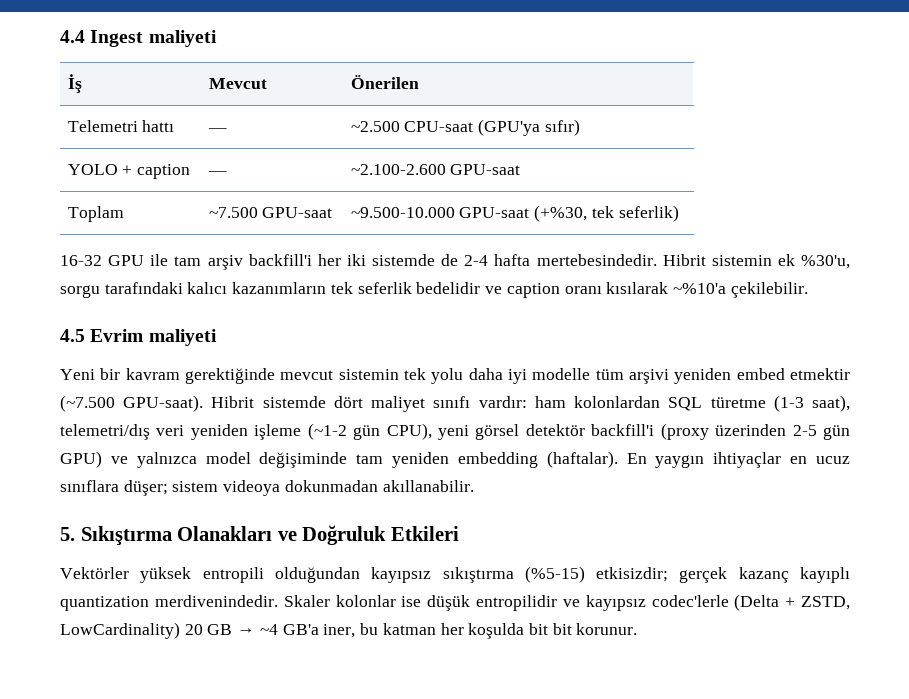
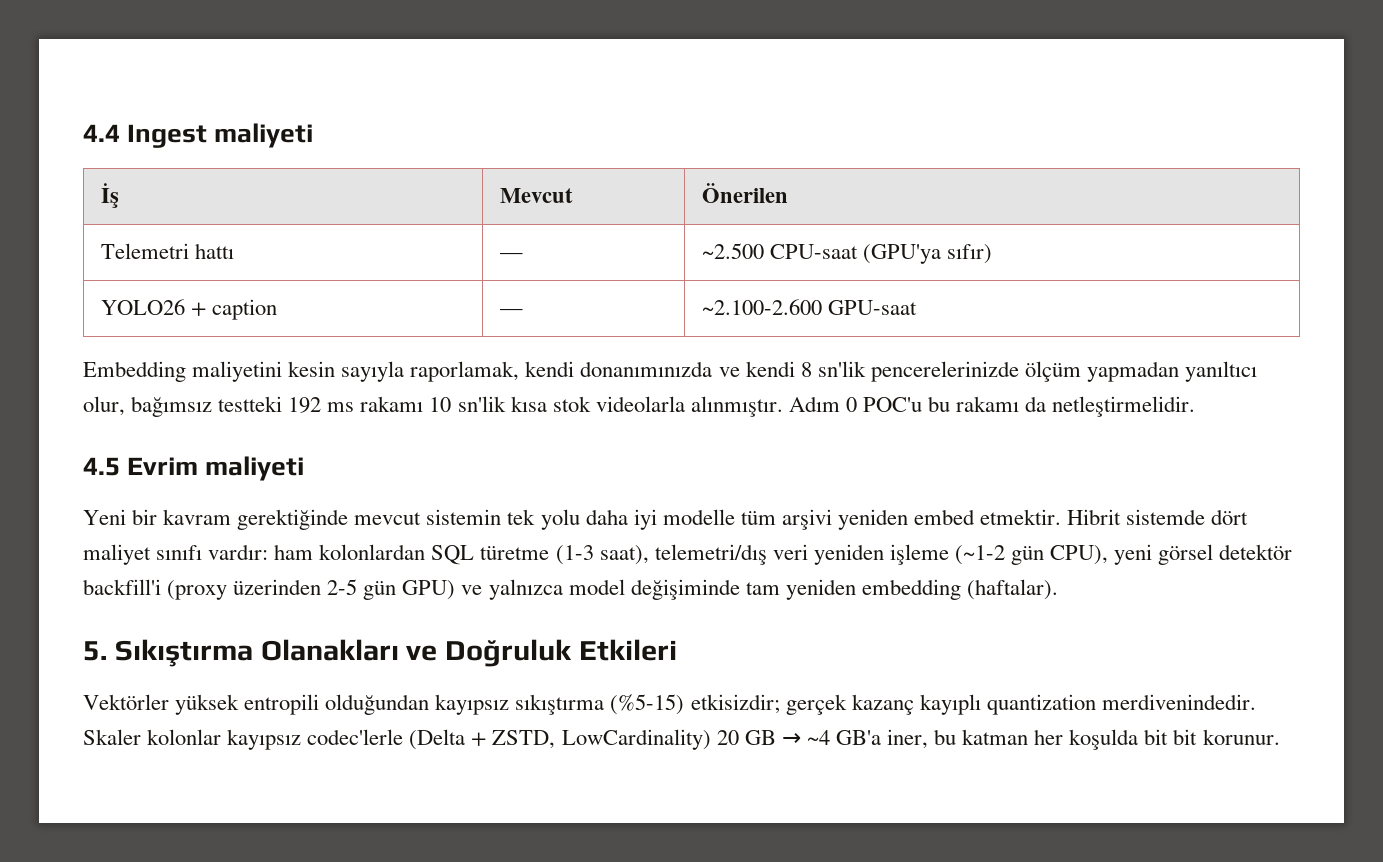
[67,164,118,175] YOLO -> [100,299,185,315] YOLO26
[67,206,124,222] [208,207,333,218] [350,205,679,222] [60,254,850,270] [60,282,808,298] // Toplam | ~7.500 GPU-saat | ~9.500-10.000 GPU-saat (+%30, tek seferlik) // 16-32 GPU ile tam arşiv backfill'i her iki sistemde de 2-4 hafta mertebesindedir. Hibrit sistemin ek %30'u, sorgu tarafındaki kalıcı kazanımların tek seferlik bedelidir ve caption oranı kısılarak ~%10'a çekilebilir. -> [83,361,1258,382] [83,396,1196,417] // Embedding maliyetini kesin sayıyla raporlamak, kendi donanımınızda ve kendi 8 sn'lik pencerelerinizde ölçüm yapmadan yanıltıcı olur, bağımsız testteki 192 ms rakamı 10 sn'lik kısa stok videolarla alınmıştır. Adım 0 POC'u bu rakamı da netleştirmelidir.
[790,368,851,380] [60,395,204,412] etmektir (~7.500 GPU-saat). -> [980,509,1062,525] etmektir.
[626,452,850,468] [60,480,474,496] En yaygın ihtiyaçlar en ucuz sınıflara düşer; sistem videoya dokunmadan akıllanabilir. -> (1058, 589) none
[401,595,580,611] ise düşük entropilidir ve -> (222, 737) none

